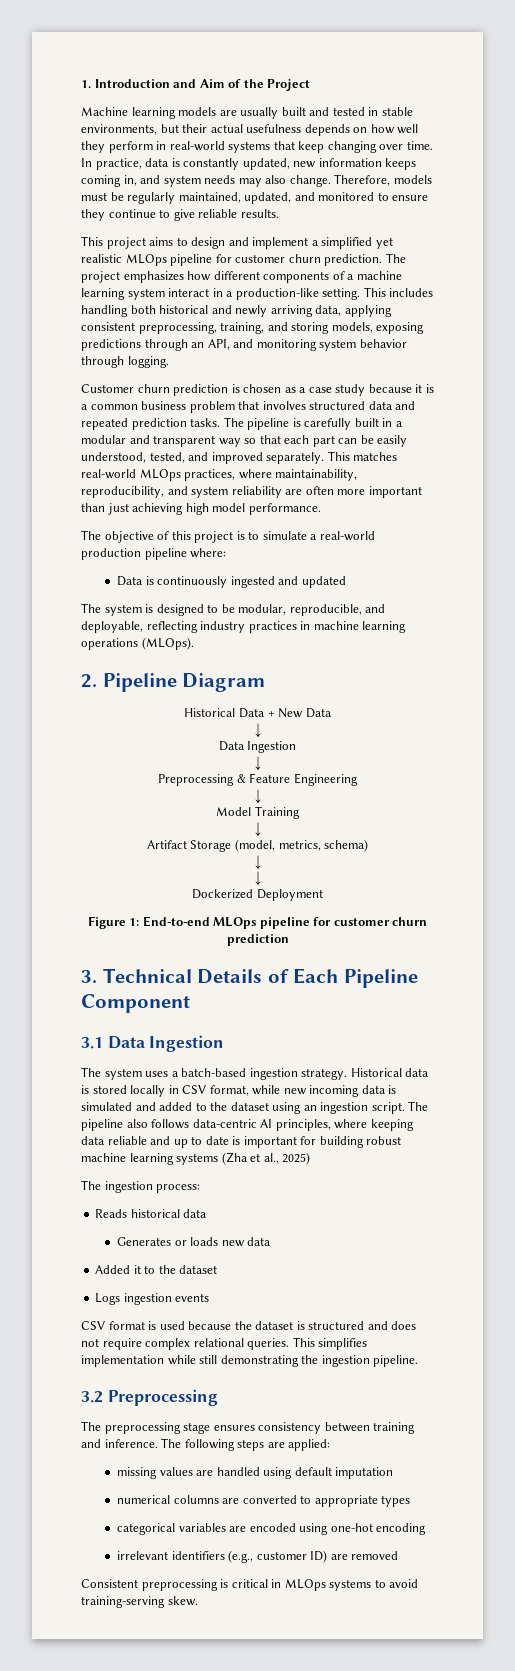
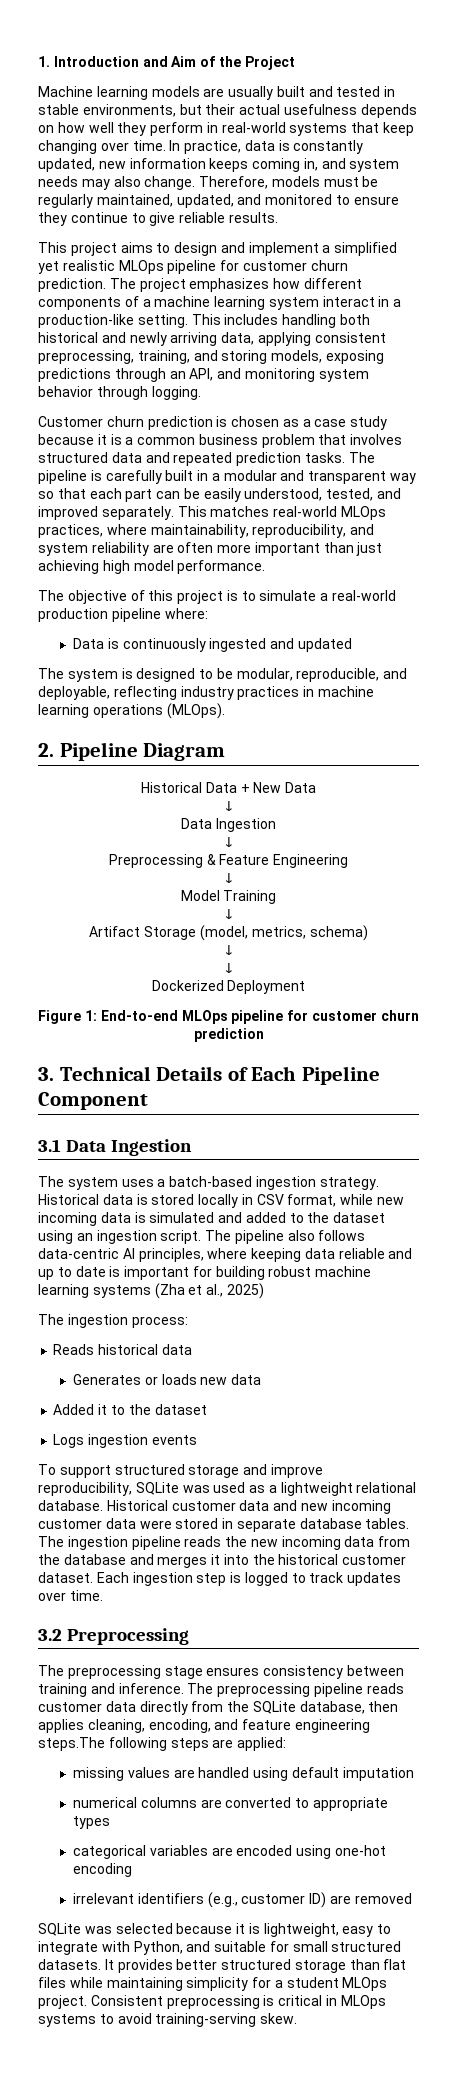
[81,1321,417,1330] [81,1337,368,1350] [81,1355,419,1367] CSV format is used because the dataset is structured and does not require complex relational queries. This simplifies implementation while still demonstrating the ingestion pipeline. -> [38,1464,323,1478] [38,1482,417,1496] [38,1500,391,1514] [38,1518,410,1532] [38,1536,411,1550] [38,1554,407,1568] [38,1572,402,1586] [38,1590,103,1601] To support structured storage and improve reproducibility, SQLite was used as a lightweight relational database. Historical customer data and new incoming customer data were stored in separate database tables. The ingestion pipeline reads the new incoming data from the database and merges it into the historical customer dataset. Each ingestion step is logged to track updates over time.
(182, 1443) none -> [217,1683,404,1697] [38,1701,399,1715] [38,1719,370,1733] [38,1737,105,1751] preprocessing pipeline reads customer data directly from the SQLite database, then applies cleaning, encoding, and feature engineering steps.The
(399, 1555) none -> [38,1923,392,1937] [38,1941,402,1955] [38,1959,407,1973] [38,1977,388,1991] [38,1995,87,2009] SQLite was selected because it is lightweight, easy to integrate with Python, and suitable for small structured datasets. It provides better structured storage than flat files while maintaining simplicity for a student MLOps project.

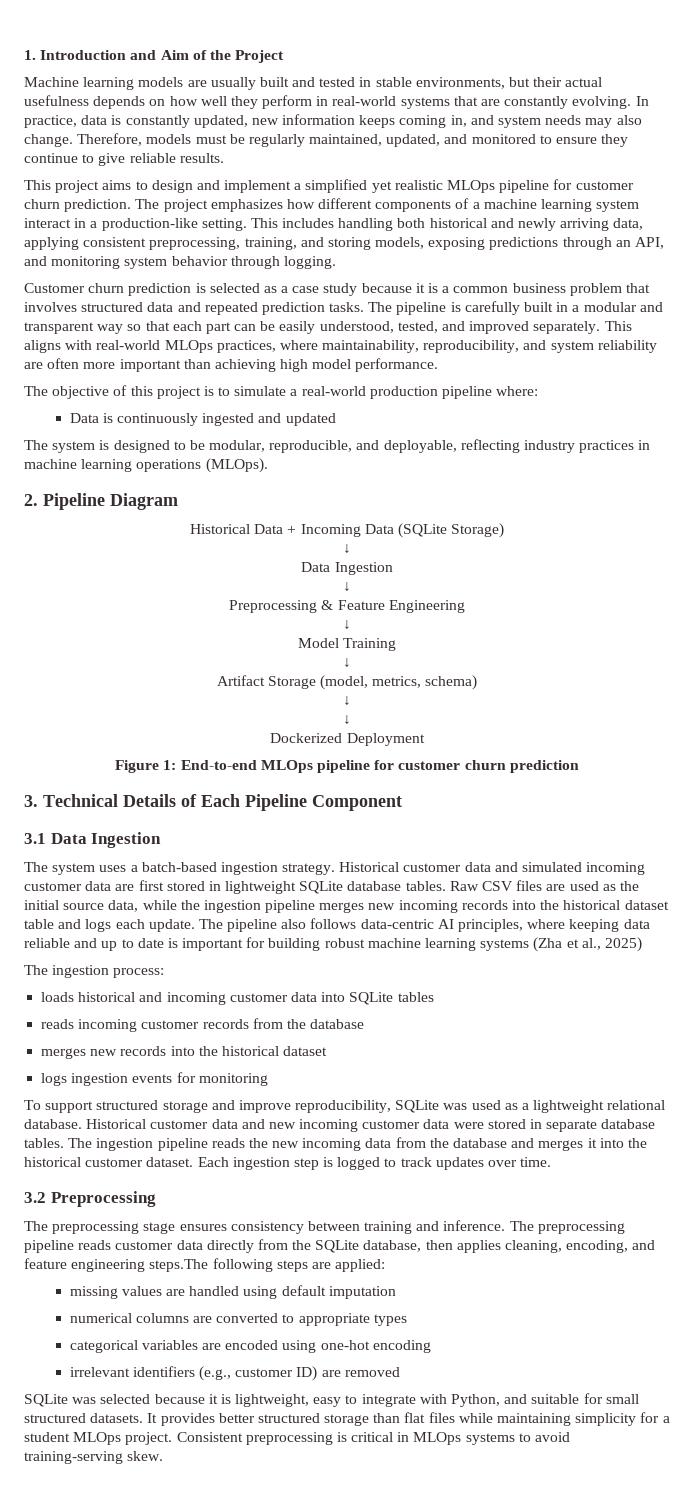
[383,122,415,136] [38,140,166,154] keep changing over time. -> [481,96,632,109] are constantly evolving.
[231,416,280,427] chosen -> [209,283,260,293] selected
[210,506,270,517] matches -> [24,340,93,353] aligns with
[356,542,383,556] just -> (211, 364) none
[253,782,317,793] New Data -> [300,523,505,538] Incoming Data (SQLite Storage)
[102,1194,405,1208] [38,1212,386,1226] [38,1230,202,1244] data is stored locally in CSV format, while new incoming data is simulated and added to the dataset using an ingestion script. -> [403,862,646,875] [24,880,639,894] [24,900,669,913] [24,919,195,932] customer data and simulated incoming customer data are first stored in lightweight SQLite database tables. Raw CSV files are used as the initial source data, while the ingestion pipeline merges new incoming records into the historical dataset table and logs each update.
[53,1344,192,1355] [72,1374,262,1385] [53,1404,151,1415] Reads historical data // Generates or loads new data // Added it to the -> [41,992,434,1005] [41,1018,365,1032] [41,1046,279,1059] loads historical and incoming customer data into SQLite tables // reads incoming customer records from the database // merges new records into the historical
[53,1434,85,1448] Logs -> [41,1073,68,1086] logs
(197, 1440) none -> [176,1072,268,1086] for monitoring

